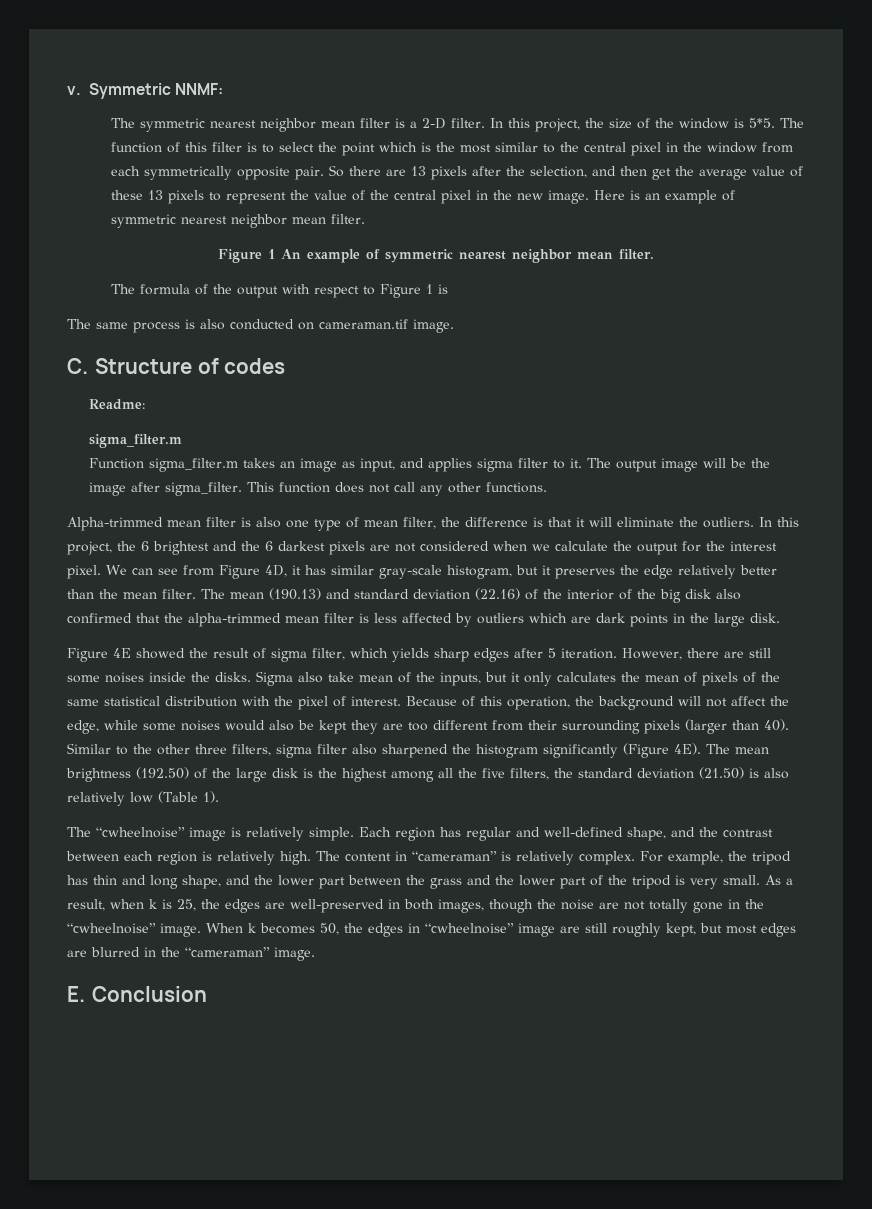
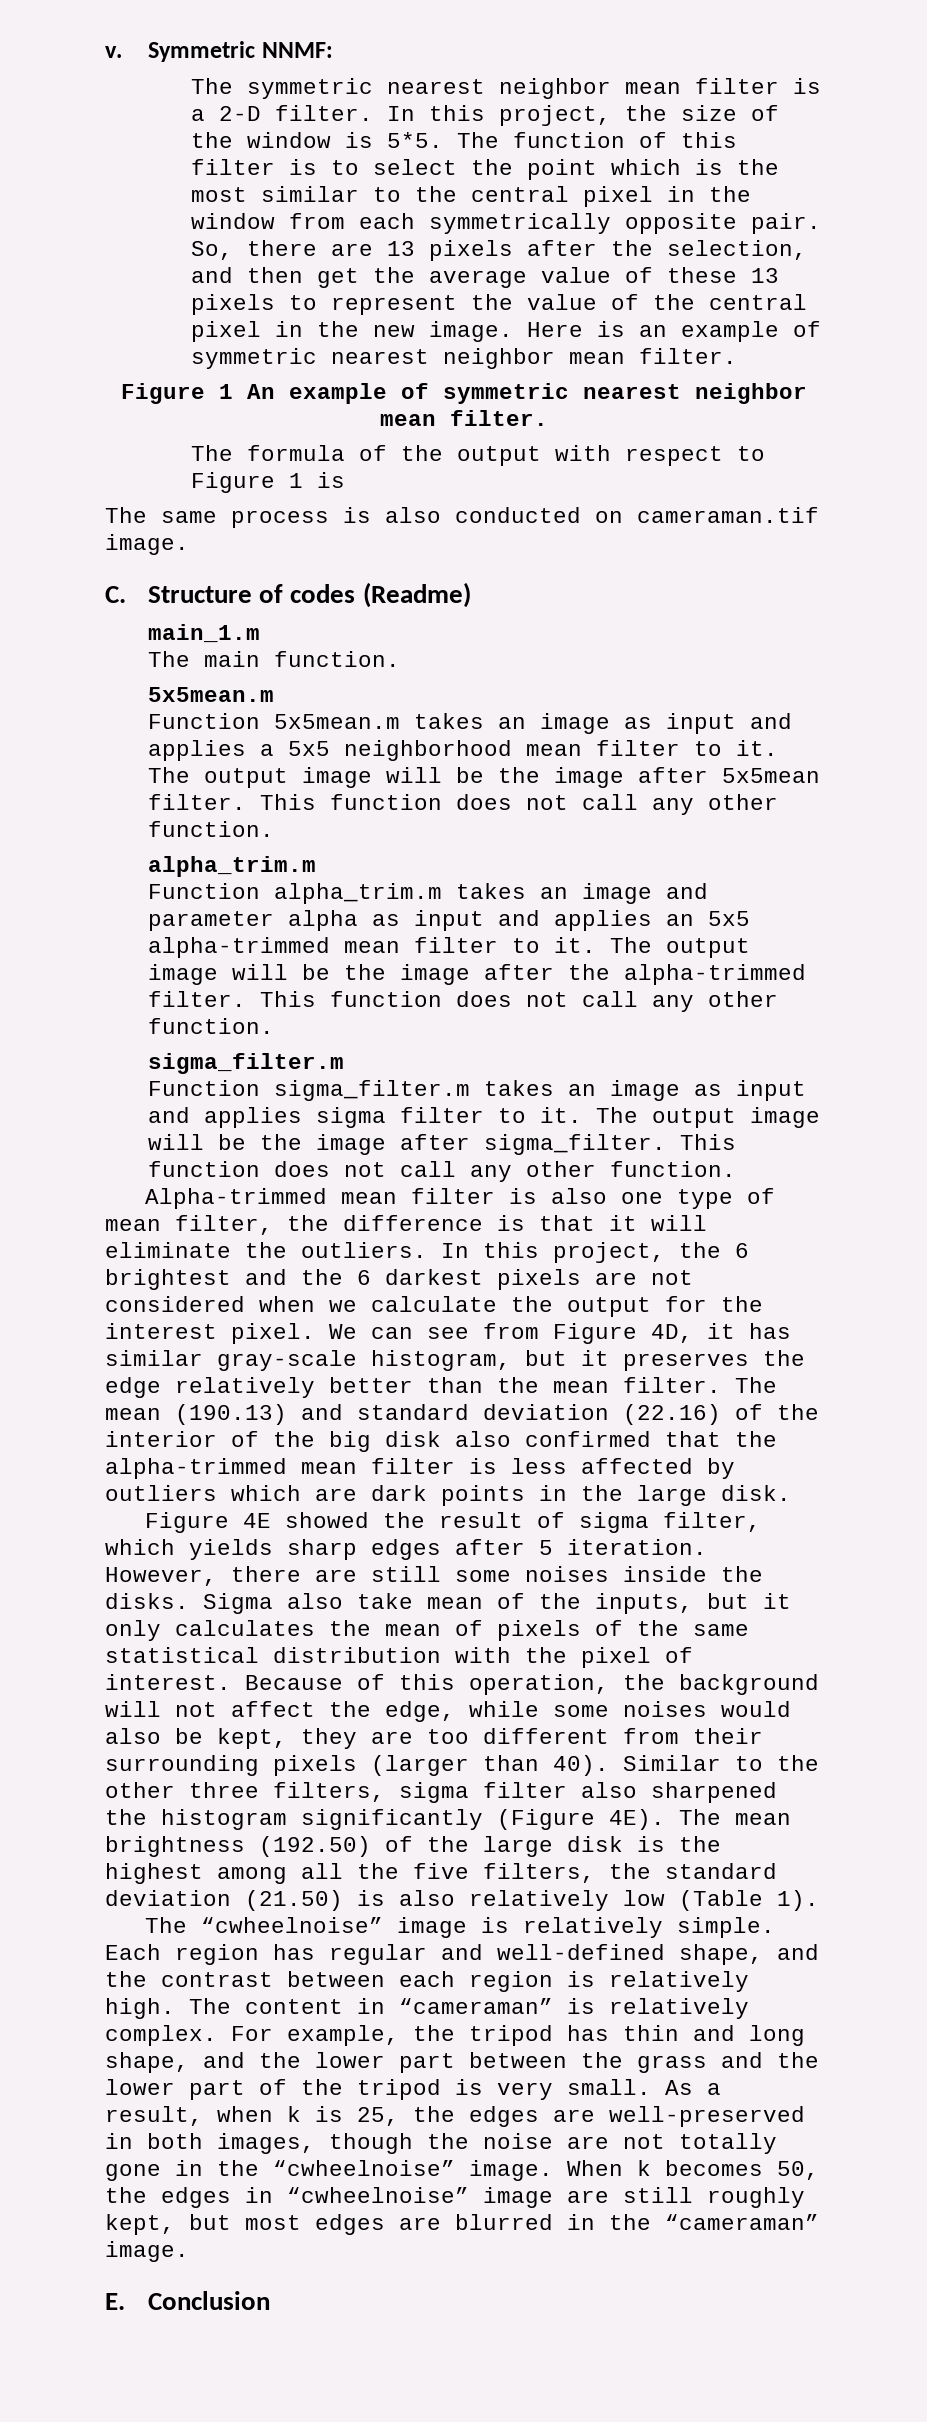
[329,165,345,177] So -> [191,241,234,260] So,
[89,399,146,410] // Readme: -> [362,582,471,608] [148,624,261,643] [148,651,401,667] [148,687,275,702] [148,713,793,734] [148,740,779,761] [148,767,821,788] [148,794,779,815] [148,821,275,837] [148,856,317,877] [148,883,709,904] [148,910,751,931] [148,937,751,958] [148,964,807,985] [148,991,779,1012] [148,1018,275,1034] (Readme) // main_1.m // The main function. // 5x5mean.m // Function 5x5mean.m takes an image as input and applies a 5x5 neighborhood mean filter to it. The output image will be the image after 5x5mean filter. This function does not call any other function. // alpha_trim.m // Function alpha_trim.m takes an image and parameter alpha as input and applies an 5x5 alpha-trimmed mean filter to it. The output image will be the image after the alpha-trimmed filter. This function does not call any other function.
[360,458,396,472] input, -> [736,1080,807,1101] input
[486,482,548,493] functions. -> [610,1161,737,1177] function.
[319,720,347,734] kept -> [217,1728,287,1749] kept,

